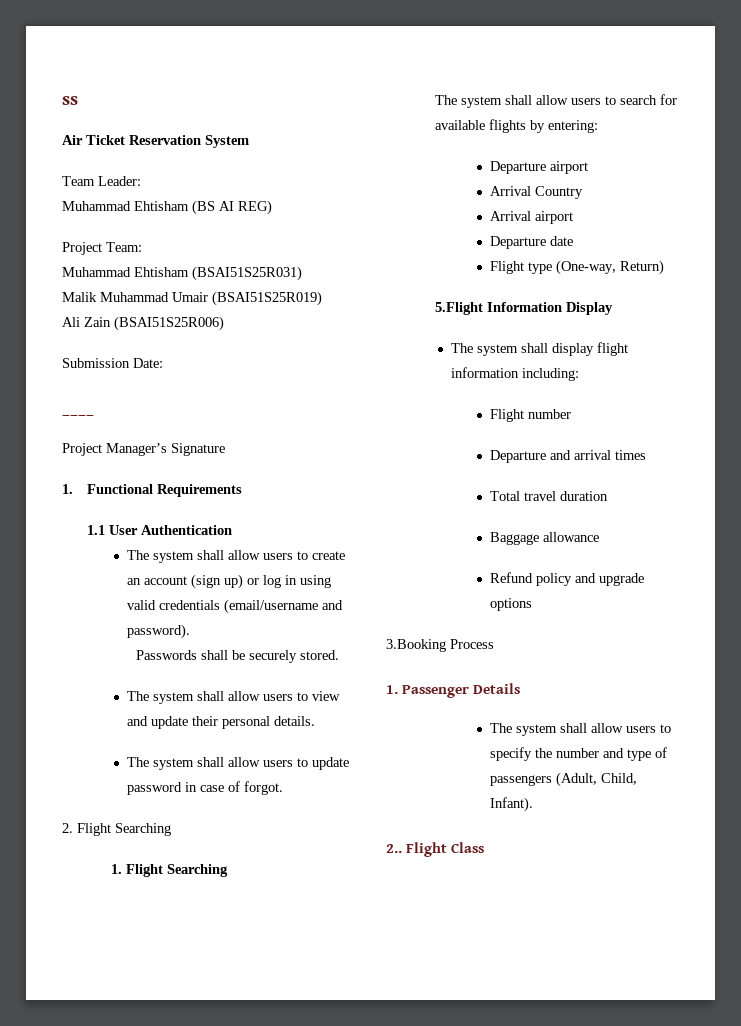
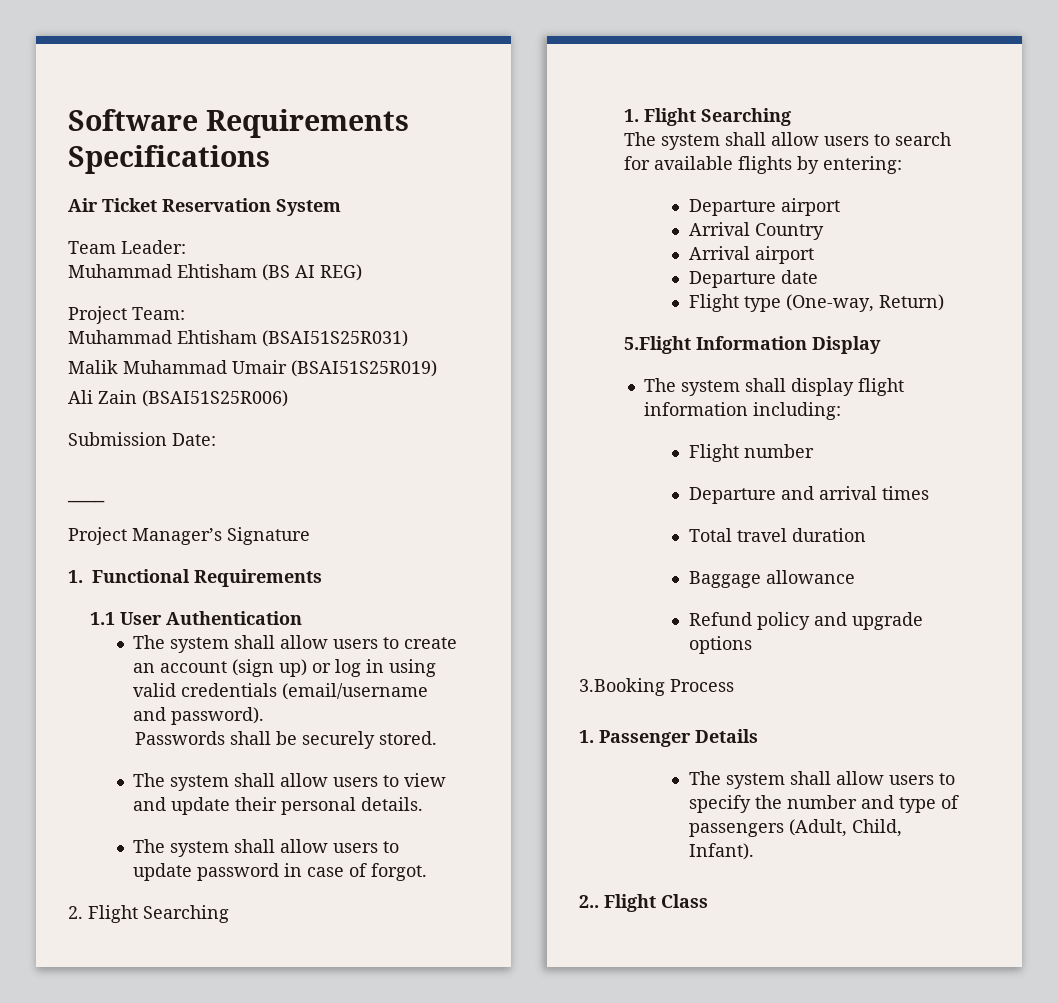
[62,96,78,105] ss -> [68,109,409,138] [68,145,270,174] Software Requirements Specifications

